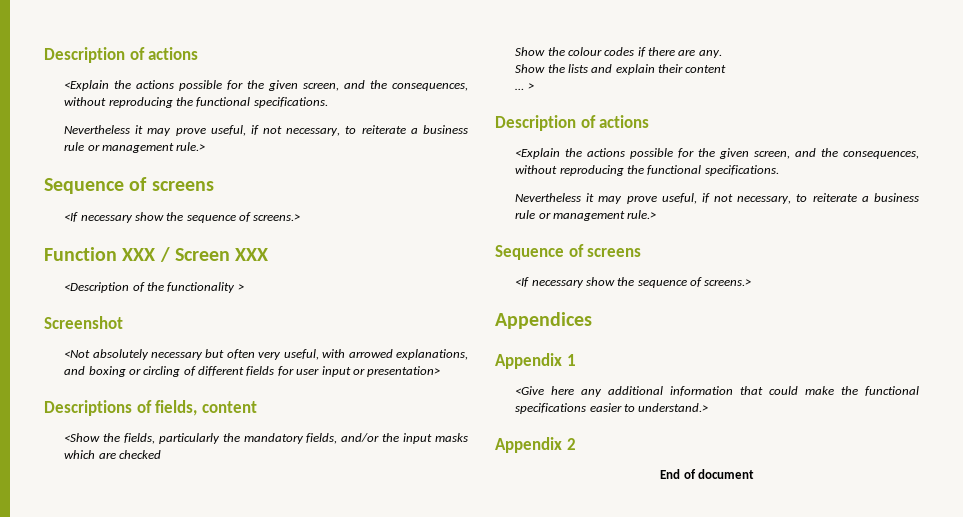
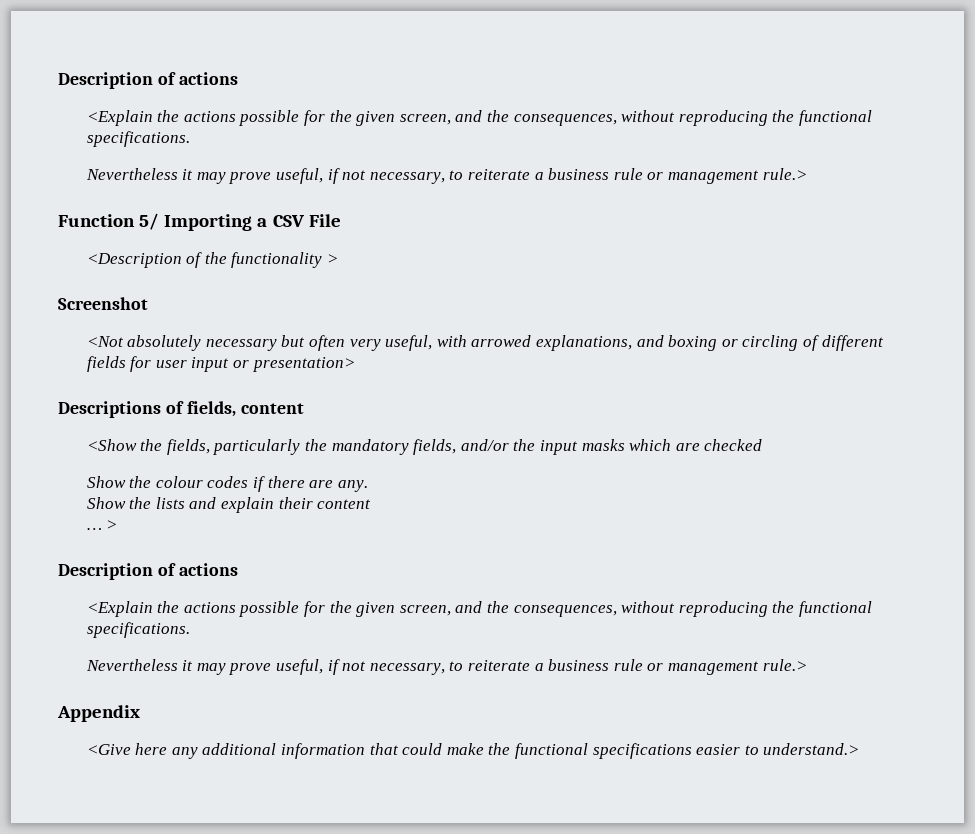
[44,177,214,194] [64,212,301,223] [44,247,269,262] Sequence of screens // <If necessary show the sequence of screens.> // Function XXX / Screen XXX -> [58,213,341,231] Function 5/ Importing a CSV File
[495,244,642,260] [515,277,752,288] [495,312,592,329] [495,353,576,369] // Sequence of screens // <If necessary show the sequence of screens.> // Appendices // Appendix 1 -> [57,705,140,722] // Appendix
[495,437,576,453] [660,469,754,479] // Appendix 2 // End of document -> (860, 749) none

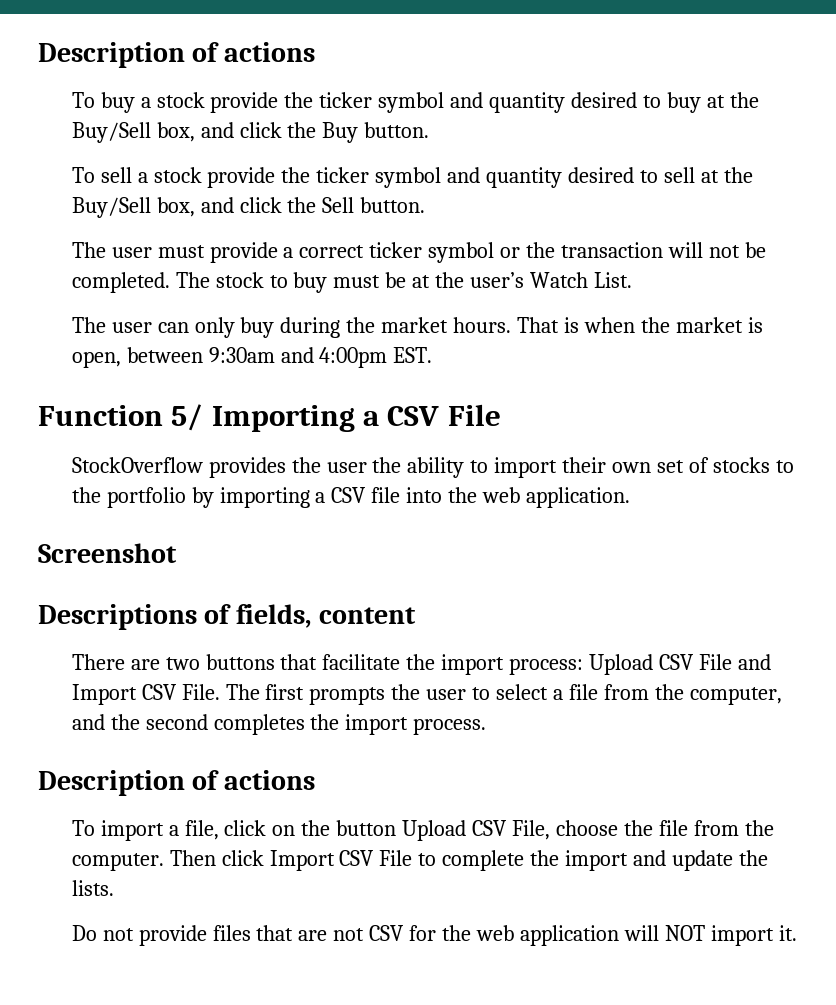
[58,72,238,89] [86,110,872,126] [86,131,190,147] [85,168,807,184] Description of actions // <Explain the actions possible for the given screen, and the consequences, without reproducing the functional specifications. // Nevertheless it may prove useful, if not necessary, to reiterate a business rule or management rule.> -> [38,42,315,68] [71,92,759,113] [71,122,430,143] [71,167,753,188] [71,197,426,218] [71,242,766,263] [71,272,633,293] [71,317,763,338] [71,347,433,368] Description of actions // To buy a stock provide the ticker symbol and quantity desired to buy at the Buy/Sell box, and click the Buy button. // To sell a stock provide the ticker symbol and quantity desired to sell at the Buy/Sell box, and click the Sell button. // The user must provide a correct ticker symbol or the transaction will not be completed. The stock to buy must be at the user’s Watch List. // The user can only buy during the market hours. That is when the market is open, between 9:30am and 4:00pm EST.
[86,252,339,268] [58,297,148,310] [86,335,884,351] [86,356,355,372] [58,401,304,418] [86,439,763,455] [86,476,368,492] [86,497,372,513] [86,520,118,530] [58,563,238,580] [86,601,872,617] [86,622,190,638] [85,659,807,675] [57,705,140,722] [86,743,860,759] <Description of the functionality > // Screenshot // <Not absolutely necessary but often very useful, with arrowed explanations, and boxing or circling of different fields for user input or presentation> // Descriptions of fields, content // <Show the fields, particularly the mandatory fields, and/or the input masks which are checked // Show the colour codes if there are any. // Show the lists and explain their content // … > // Description of actions // <Explain the actions possible for the given screen, and the consequences, without reproducing the functional specifications. // Nevertheless it may prove useful, if not necessary, to reiterate a business rule or management rule.> // Appendix // <Give here any additional information that could make the functional specifications easier to understand.> -> [71,457,794,478] [71,487,631,508] [38,543,177,563] [38,604,417,630] [71,654,771,675] [71,684,782,705] [71,714,487,735] [38,770,315,796] [71,820,774,841] [71,850,768,871] [71,880,114,896] [71,925,797,946] StockOverflow provides the user the ability to import their own set of stocks to the portfolio by importing a CSV file into the web application. // Screenshot // Descriptions of fields, content // There are two buttons that facilitate the import process: Upload CSV File and Import CSV File. The first prompts the user to select a file from the computer, and the second completes the import process. // Description of actions // To import a file, click on the button Upload CSV File, choose the file from the computer. Then click Import CSV File to complete the import and update the lists. // Do not provide files that are not CSV for the web application will NOT import it.

